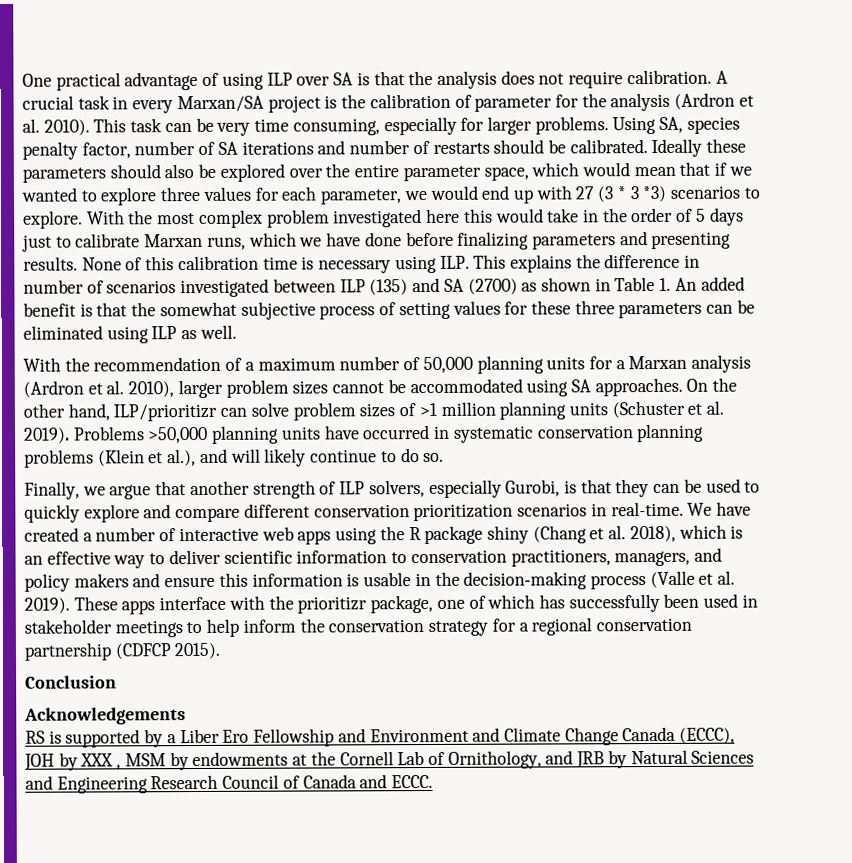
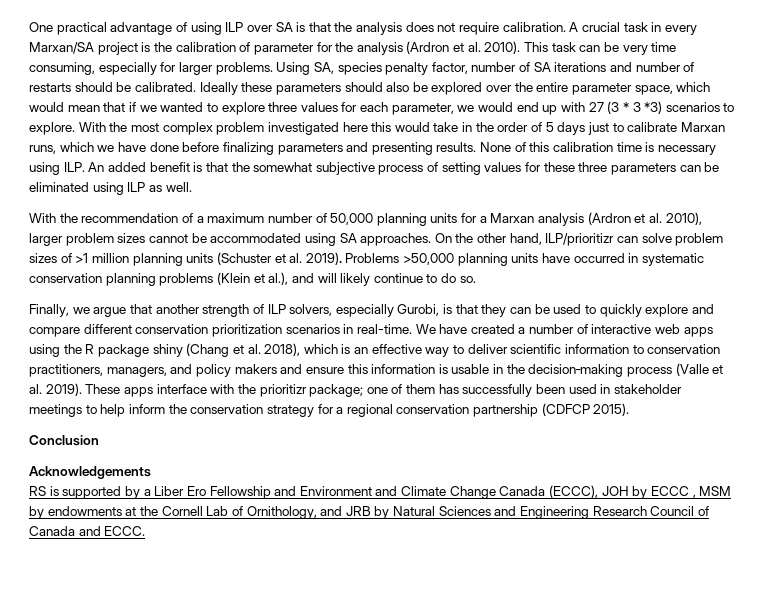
[473,253,701,273] [23,276,672,298] This explains the difference in number of scenarios investigated between ILP (135) and SA (2700) as shown in Table 1. -> (85, 167) none
[370,594,434,614] package, -> [309,384,364,397] package;
[487,594,536,609] which -> [406,384,436,394] them
[80,753,114,767] XXX -> [650,486,689,496] ECCC

